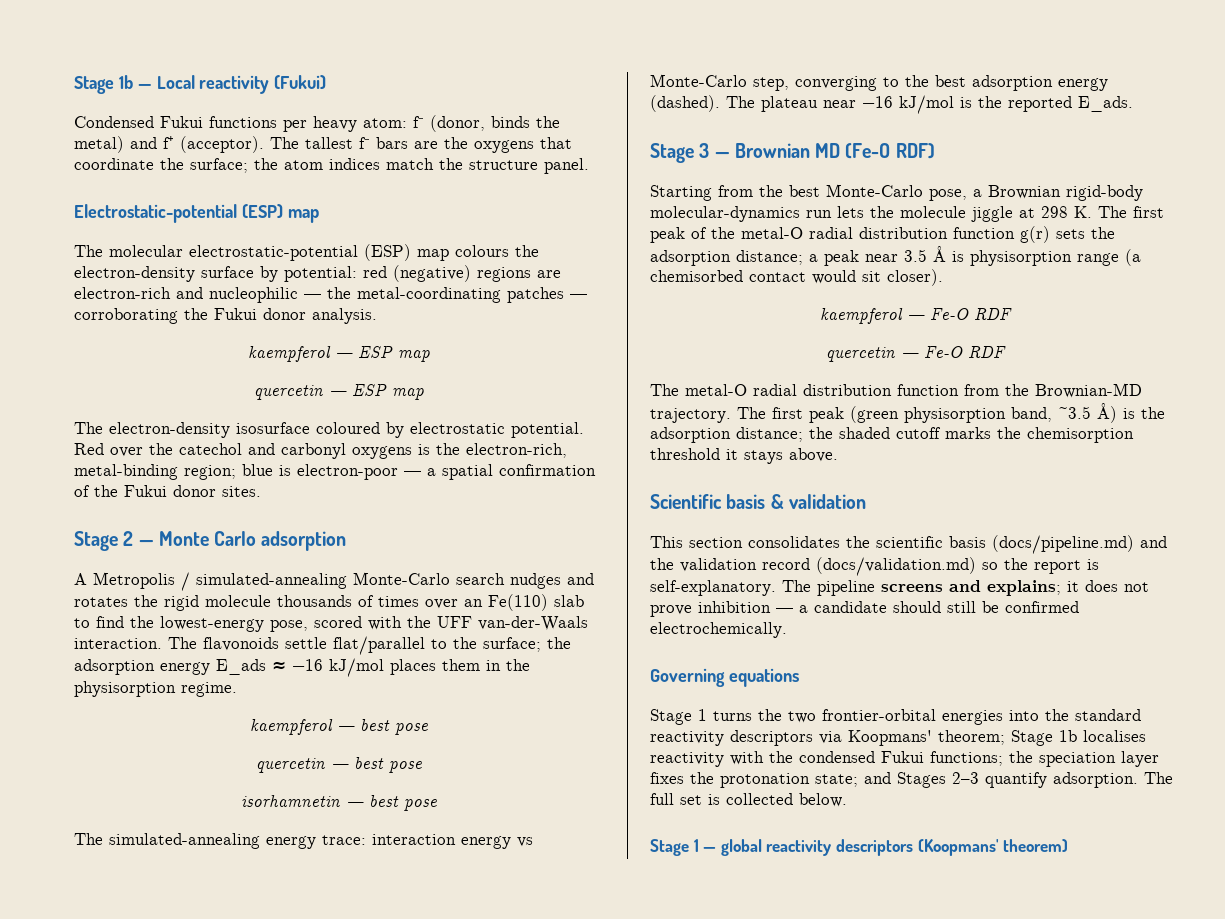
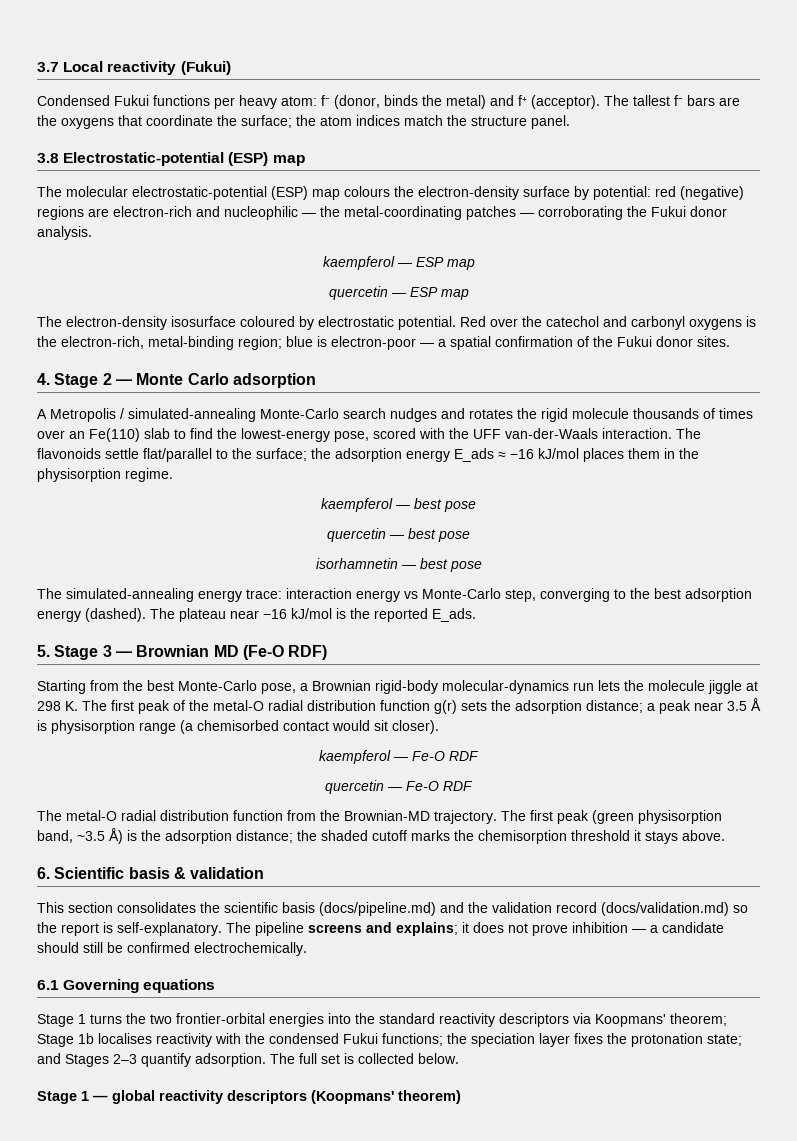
[74,75,152,94] Stage 1b — -> [37,62,59,72] 3.7
(589, 166) none -> [37,153,59,163] 3.8
(261, 491) none -> [37,373,50,385] 4.
(1133, 104) none -> [37,645,50,657] 5.
(838, 455) none -> [37,867,50,879] 6.
(787, 630) none -> [37,980,59,990] 6.1

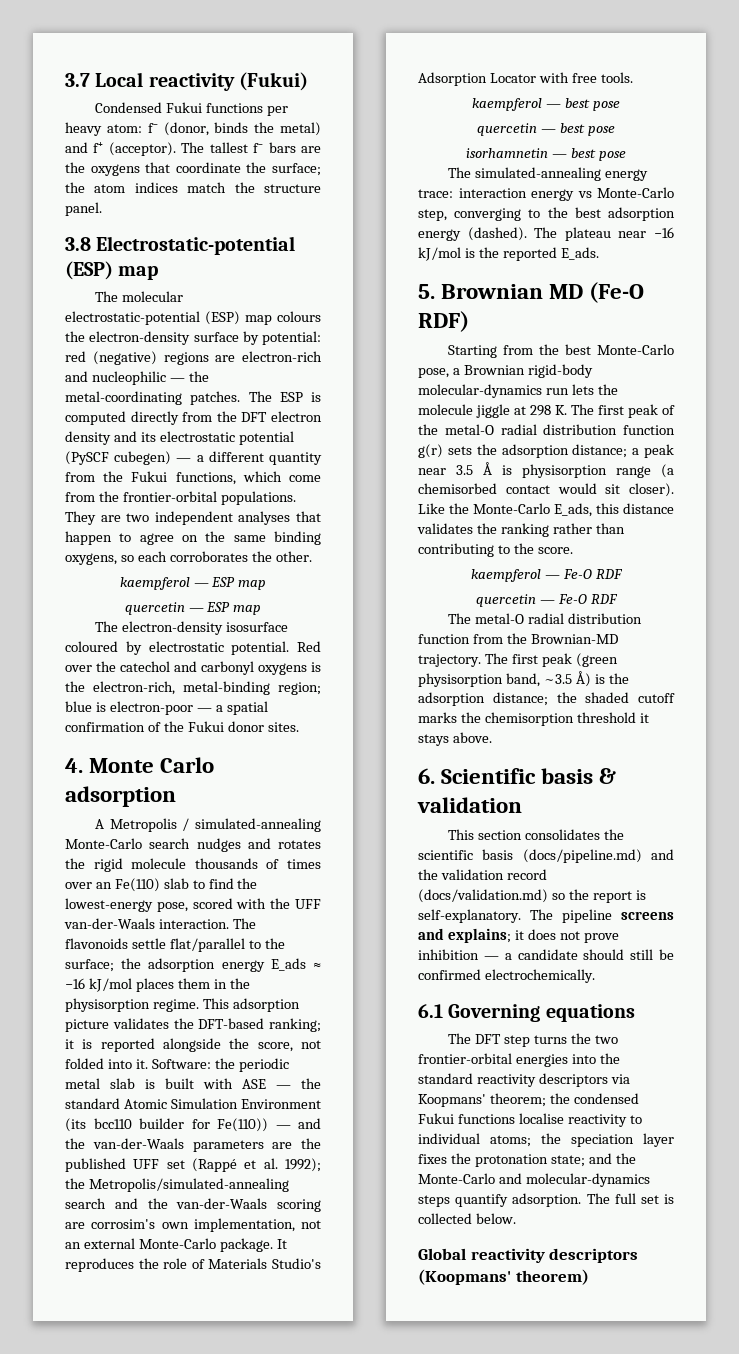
[466,206,727,220] [37,226,92,240] patches — corroborating the Fukui donor analysis. -> [190,391,321,405] [65,411,322,425] [65,431,294,445] [65,451,322,465] [65,471,321,485] [65,491,296,505] [65,511,321,525] [65,531,321,545] [65,551,312,565] patches. The ESP is computed directly from the DFT electron density and its electrostatic potential (PySCF cubegen) — a different quantity from the Fukui functions, which come from the frontier-orbital populations. They are two independent analyses that happen to agree on the same binding oxygens, so each corroborates the other.
[54,373,132,388] Stage 2 — -> (83, 765) none
(173, 475) none -> [202,998,300,1012] [65,1018,321,1032] [65,1038,321,1052] [65,1058,289,1072] [65,1078,321,1089] [65,1098,321,1109] [65,1118,321,1132] [65,1138,321,1152] [65,1158,321,1172] [65,1178,289,1192] [65,1198,321,1212] [65,1218,321,1232] [65,1238,287,1252] [65,1258,321,1272] [418,72,633,86] This adsorption picture validates the DFT-based ranking; it is reported alongside the score, not folded into it. Software: the periodic metal slab is built with ASE — the standard Atomic Simulation Environment (its bcc110 builder for Fe(110)) — and the van-der-Waals parameters are the published UFF set (Rappé et al. 1992); the Metropolis/simulated-annealing search and the van-der-Waals scoring are corrosim's own implementation, not an external Monte-Carlo package. It reproduces the role of Materials Studio's Adsorption Locator with free tools.
[54,645,132,660] Stage 3 — -> (435, 291) none
(439, 727) none -> [418,503,674,517] [417,523,625,537] [418,543,573,557] Like the Monte-Carlo E_ads, this distance validates the ranking rather than contributing to the score.
[37,1014,86,1027] Stage 1 -> [448,1033,531,1047] The DFT step
[37,1033,443,1047] Stage 1b localises reactivity with the condensed Fukui functions; -> [549,1093,639,1104] [418,1113,642,1127] [418,1133,531,1147] the condensed Fukui functions localise reactivity to individual atoms;
[65,1054,137,1067] Stages 2–3 -> [615,1153,636,1164] [418,1173,650,1187] [418,1195,450,1207] the Monte-Carlo and molecular-dynamics steps
[37,1090,155,1104] Stage 1 — global -> [418,1248,466,1260] Global

